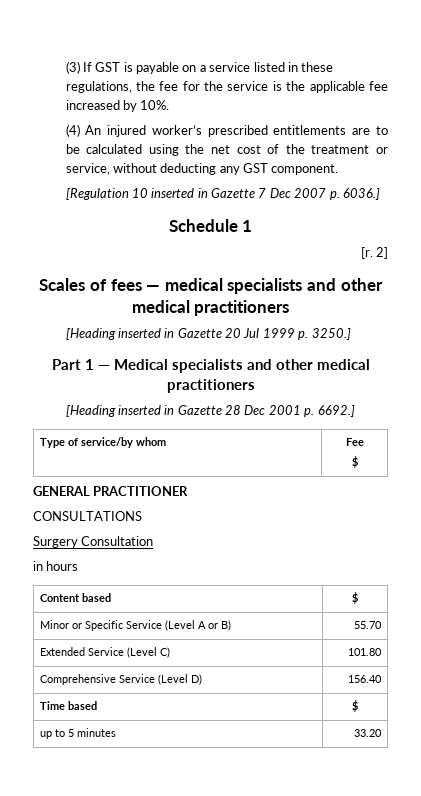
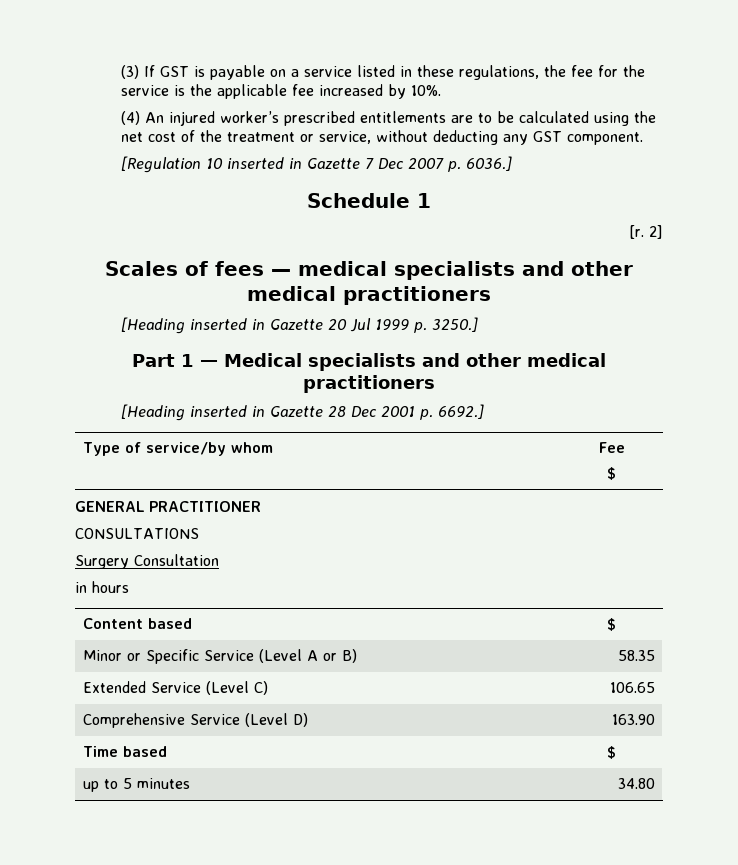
[354,621,383,629] 55.70 -> [617,650,655,661] 58.35
[348,648,383,656] 101.80 -> [609,682,655,693] 106.65
[348,675,383,683] 156.40 -> [611,714,655,725] 163.90
[354,729,383,737] 33.20 -> [617,778,655,789] 34.80

